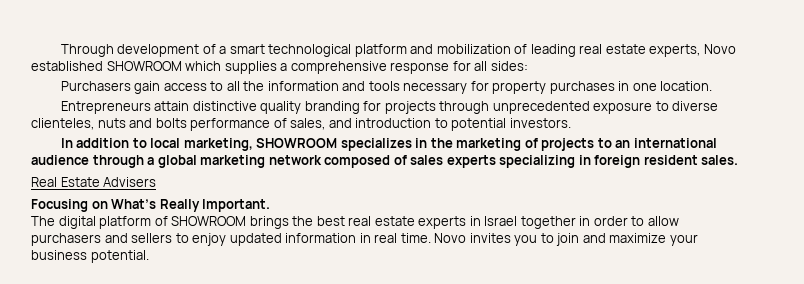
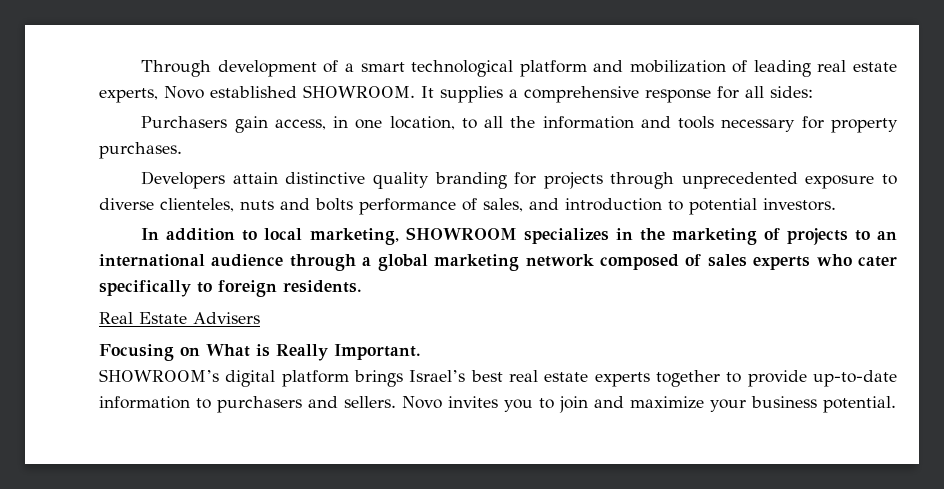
[106,61,222,71] SHOWROOM which -> [303,85,434,98] SHOWROOM. It
[163,83,207,91] access -> [274,116,455,130] access, in one location,
[549,81,713,94] [60,101,151,114] purchases in one location. // Entrepreneurs -> [99,142,182,159] [141,171,226,189] purchases. // Developers
[499,155,739,168] specializing in foreign resident sales. -> [816,254,897,267] [99,280,362,297] who cater specifically to foreign residents.
[111,199,157,209] What’s -> [206,344,270,357] What is
[31,216,55,226] The -> [99,369,219,382] SHOWROOM’s
[154,216,679,229] [31,233,431,246] of SHOWROOM brings the best real estate experts in Israel together in order to allow purchasers and sellers to enjoy updated information in real time. -> [354,370,897,387] [99,396,396,413] brings Israel’s best real estate experts together to provide up-to-date information to purchasers and sellers.

